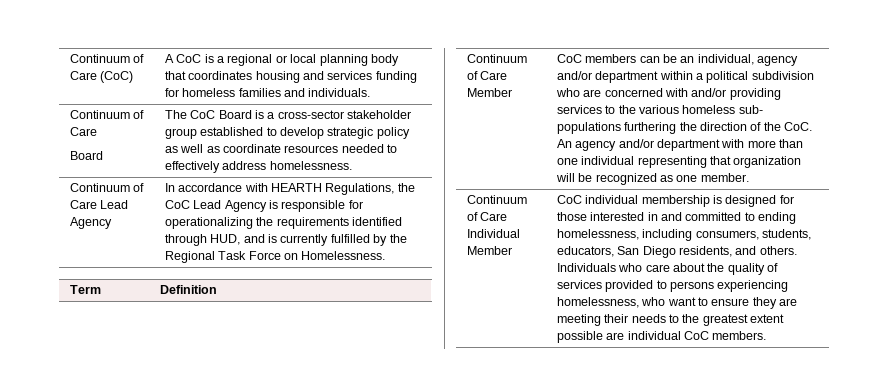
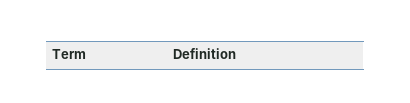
[69,54,145,63] [69,71,134,83] [164,54,399,66] [164,71,417,83] [164,88,371,97] [69,110,145,119] [69,127,97,136] [69,151,103,160] [164,110,412,119] [164,127,410,139] [164,144,398,153] [164,161,352,173] [69,183,145,192] [69,200,129,209] [69,217,112,229] [164,183,415,195] [164,200,363,212] [164,217,403,229] [164,234,407,246] [164,251,386,263] [69,285,101,294] [159,285,217,294] [466,54,527,63] [466,71,508,80] [466,88,512,97] [556,54,799,66] [556,71,814,83] [555,88,781,100] [556,105,763,114] [556,122,813,134] [556,139,804,151] [556,156,802,168] [555,173,749,185] [466,195,527,204] [466,212,508,221] [466,229,520,238] [466,246,512,255] [556,195,794,207] [556,212,797,224] [556,229,812,241] [556,246,797,258] [556,263,779,275] [556,280,789,292] [556,297,798,309] [556,314,785,326] [556,331,767,343] Continuum of Care (CoC) | A CoC is a regional or local planning body that coordinates housing and services funding for homeless families and individuals. // Continuum of Care // Board | The CoC Board is a cross-sector stakeholder group established to develop strategic policy as well as coordinate resources needed to effectively address homelessness. // Continuum of Care Lead Agency | In accordance with HEARTH Regulations, the CoC Lead Agency is responsible for operationalizing the requirements identified through HUD, and is currently fulfilled by the Regional Task Force on Homelessness. // Term | Definition // Continuum of Care Member | CoC members can be an individual, agency and/or department within a political subdivision who are concerned with and/or providing services to the various homeless sub- populations furthering the direction of the CoC. An agency and/or department with more than one individual representing that organization will be recognized as one member. // Continuum of Care Individual Member | CoC individual membership is designed for those interested in and committed to ending homelessness, including consumers, students, educators, San Diego residents, and others. Individuals who care about the quality of services provided to persons experiencing homelessness, who want to ensure they are meeting their needs to the greatest extent possible are individual CoC members. -> [52,49,87,59] [173,48,237,59] Term | Definition

